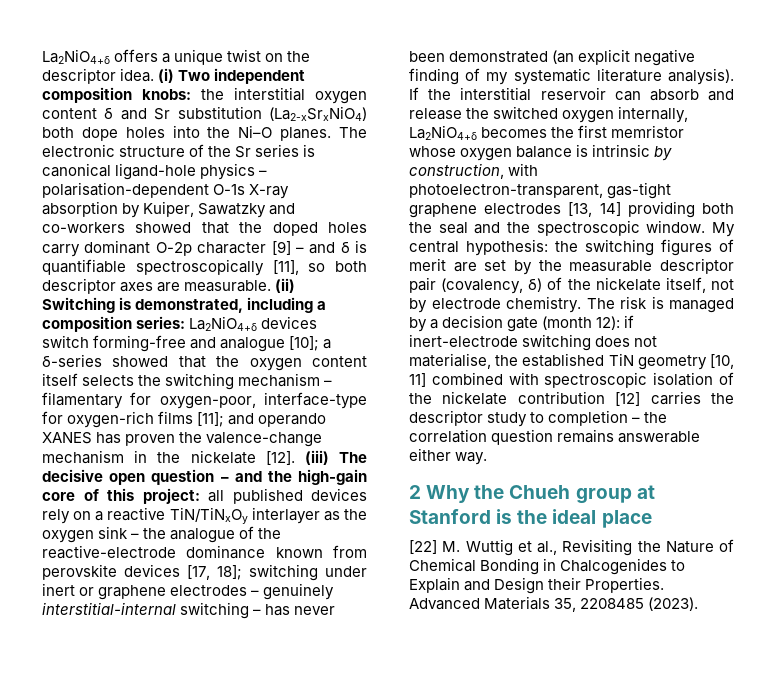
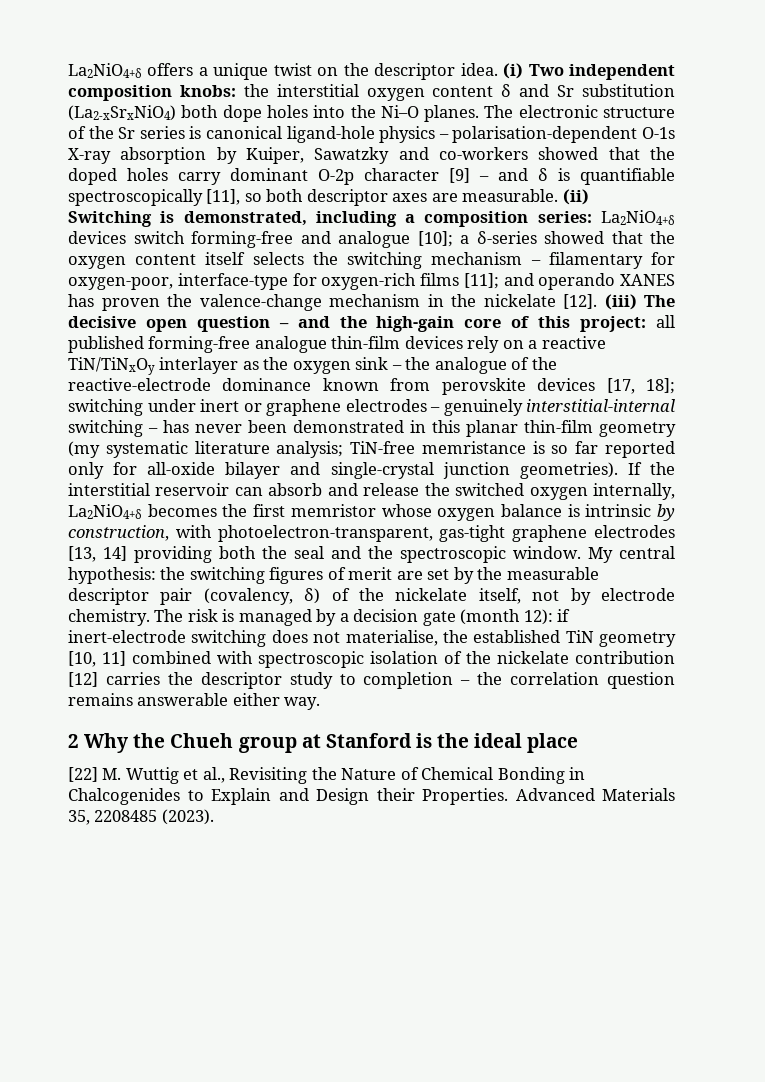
(303, 496) none -> [148,336,401,353] forming-free analogue thin-film
[552,49,696,66] [409,68,734,85] (an explicit negative finding of my systematic literature analysis). -> [410,420,676,437] [68,441,675,458] [68,462,618,479] in this planar thin-film geometry (my systematic literature analysis; TiN-free memristance is so far reported only for all-oxide bilayer and single-crystal junction geometries).

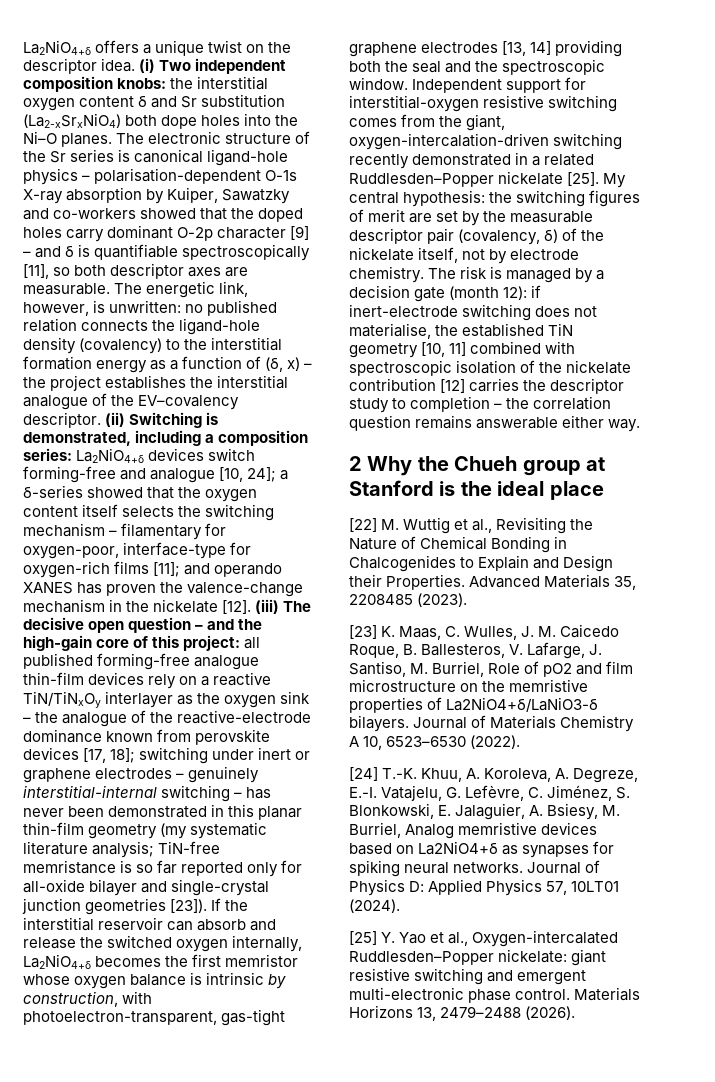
(559, 195) none -> [114,281,249,298] [23,300,278,316] [23,318,261,335] [23,337,283,354] [23,356,313,373] [23,375,289,391] [23,393,240,410] [23,412,101,428] The energetic link, however, is unwritten: no published relation connects the ligand-hole density (covalency) to the interstitial formation energy as a function of (δ, x) – the project establishes the interstitial analogue of the EV–covalency descriptor.
[417,231,453,247] [10]; -> [219,467,277,482] [10, 24];
[519,462,618,479] geometries). -> [85,898,208,915] geometries [23]).
(581, 552) none -> [412,77,587,93] [349,95,618,112] [349,114,506,131] [349,133,623,150] [349,152,595,169] [349,171,600,187] Independent support for interstitial-oxygen resistive switching comes from the giant, oxygen-intercalation-driven switching recently demonstrated in a related Ruddlesden–Popper nickelate [25].
(214, 817) none -> [349,624,620,640] [349,642,603,659] [349,661,634,677] [349,679,589,692] [349,697,599,713] [349,715,635,732] [349,735,521,750] [349,767,639,783] [349,785,631,801] [349,803,621,820] [349,822,598,839] [349,841,615,858] [349,860,601,877] [349,879,620,896] [349,899,400,913] [349,930,619,947] [349,949,607,966] [349,968,587,985] [349,987,641,1003] [349,1005,576,1021] // [23] K. Maas, C. Wulles, J. M. Caicedo Roque, B. Ballesteros, V. Lafarge, J. Santiso, M. Burriel, Role of pO2 and film microstructure on the memristive properties of La2NiO4+δ/LaNiO3-δ bilayers. Journal of Materials Chemistry A 10, 6523–6530 (2022). // [24] T.-K. Khuu, A. Koroleva, A. Degreze, E.-I. Vatajelu, G. Lefèvre, C. Jiménez, S. Blonkowski, E. Jalaguier, A. Bsiesy, M. Burriel, Analog memristive devices based on La2NiO4+δ as synapses for spiking neural networks. Journal of Physics D: Applied Physics 57, 10LT01 (2024). // [25] Y. Yao et al., Oxygen-intercalated Ruddlesden–Popper nickelate: giant resistive switching and emergent multi-electronic phase control. Materials Horizons 13, 2479–2488 (2026).

